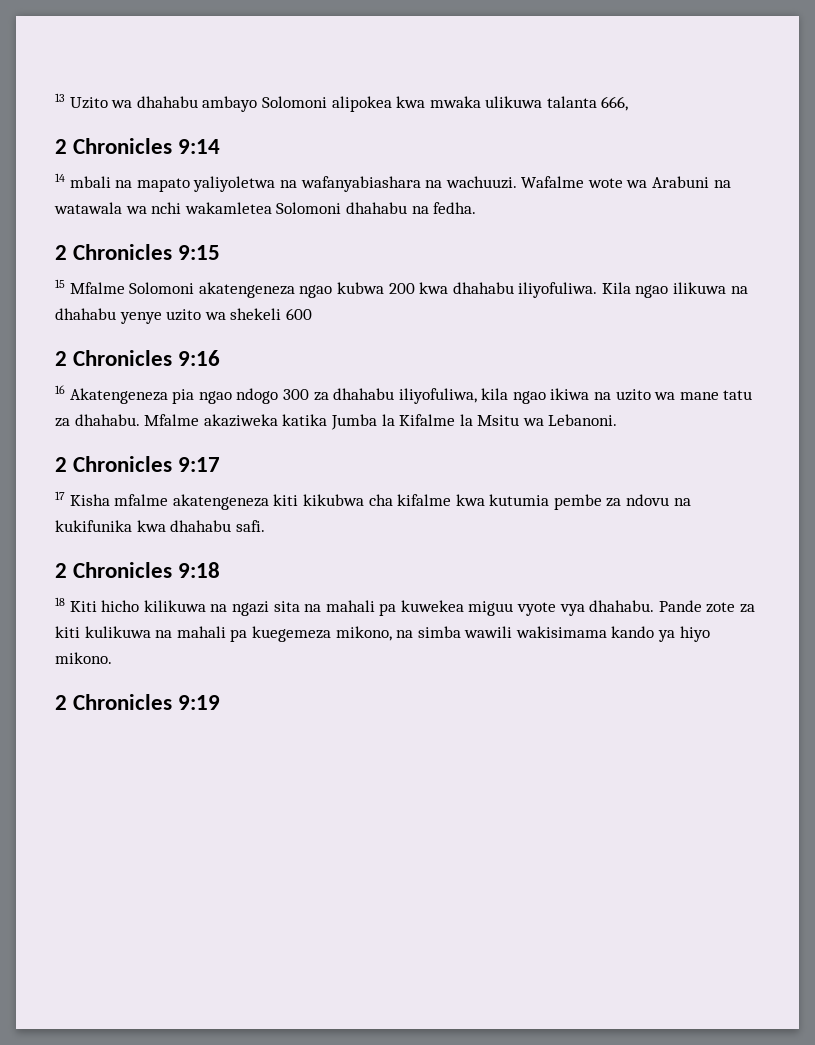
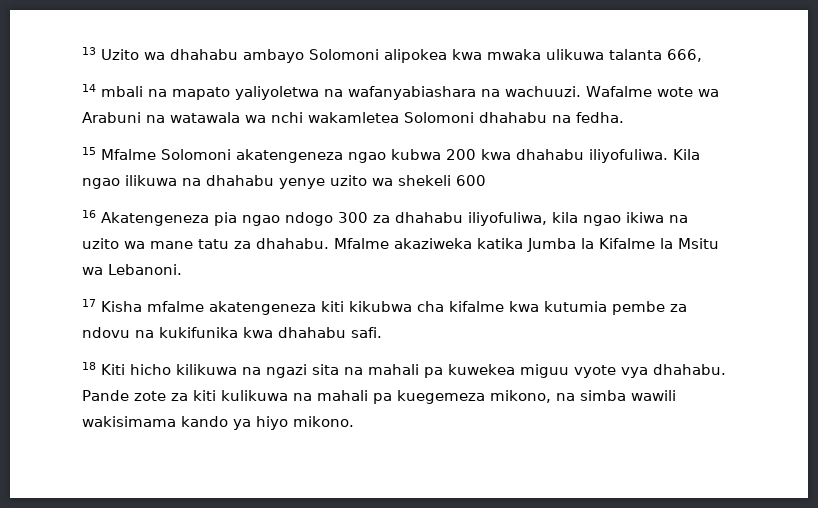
[55,138,221,154] // 2 Chronicles 9:14 -> (702, 55) none
[55,244,221,260] // 2 Chronicles 9:15 -> (624, 117) none
[55,350,221,366] // 2 Chronicles 9:16 -> (486, 180) none
[55,456,221,472] // 2 Chronicles 9:17 -> (182, 269) none
[55,562,221,578] // 2 Chronicles 9:18 -> (382, 332) none
[55,694,221,710] // 2 Chronicles 9:19 -> (354, 421) none

